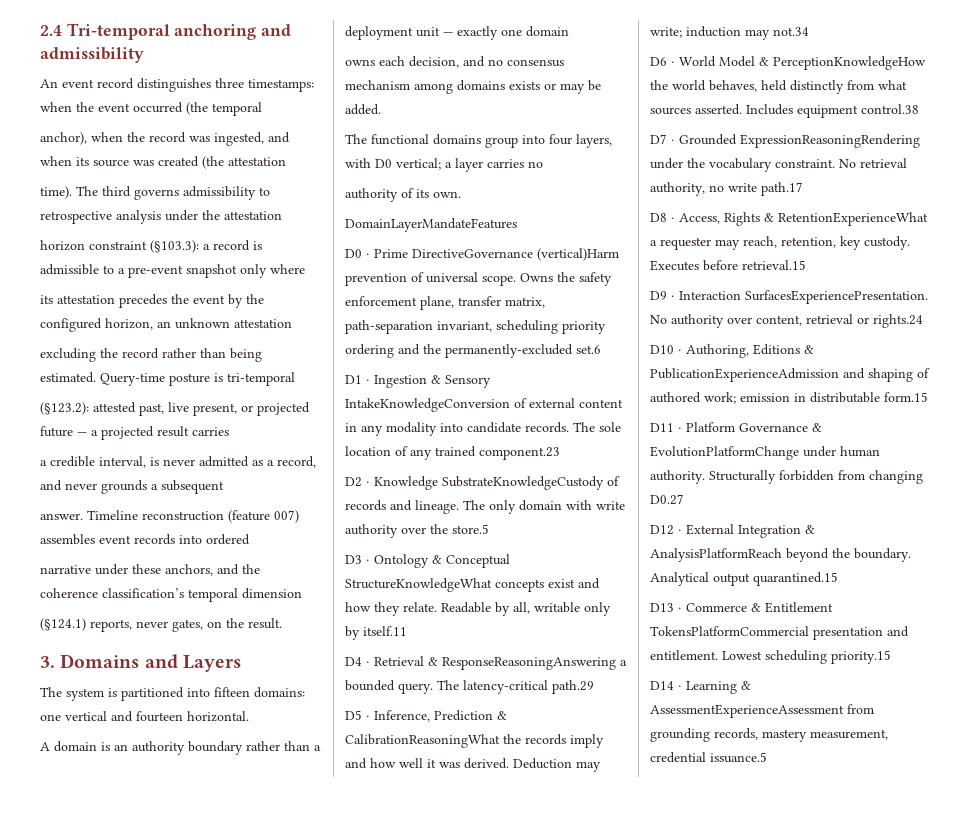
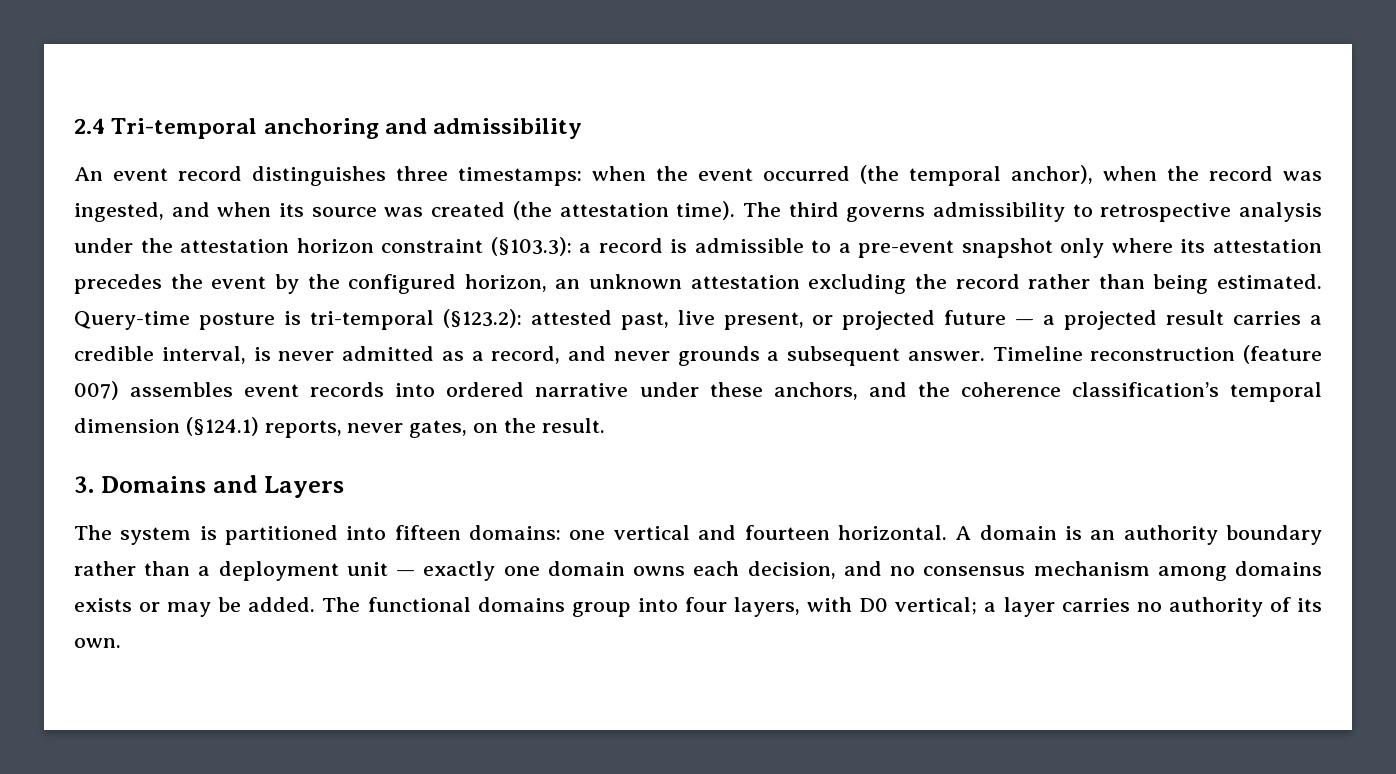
(262, 109) // -> (1001, 176) none
(286, 161) // -> (669, 210) none
(282, 215) // -> (290, 246) none
(305, 269) // -> (1173, 245) none
(292, 323) // -> (800, 282) none
(295, 379) // -> (434, 320) none
(229, 431) // -> (1302, 318) none
(224, 487) // -> (901, 356) none
(250, 539) // -> (525, 389) none
(302, 593) // -> (180, 425) none
(249, 716) // -> (947, 532) none
(569, 31) // -> (625, 568) none
(381, 109) // -> (316, 604) none
(543, 164) // -> (1162, 607) none
[345,218,517,232] [345,248,619,261] [345,272,612,286] [345,296,545,310] [345,320,606,334] [345,344,601,358] [345,375,491,388] [345,398,623,412] [345,422,621,436] [345,446,560,460] [345,476,620,490] [345,500,625,514] [345,524,489,538] [345,554,510,568] [345,578,600,592] [345,602,611,616] [345,626,407,640] [345,656,627,670] [345,680,594,694] [345,710,507,722] [345,734,604,748] [345,758,601,772] [650,26,809,40] [650,56,926,70] [650,80,907,94] [650,104,919,118] [650,134,920,148] [650,158,907,172] [650,182,803,196] [650,212,928,226] [650,236,910,250] [650,260,806,271] [650,290,928,304] [650,314,923,328] [650,344,814,358] [650,368,930,382] [650,392,928,404] [650,422,822,432] [650,446,880,460] [650,470,923,484] [650,494,684,505] [650,524,815,538] [650,548,911,562] [650,572,838,586] [650,602,833,613] [650,626,909,640] [650,650,891,664] [650,681,751,694] [650,704,874,718] [650,728,888,742] [650,752,767,763] // DomainLayerMandateFeatures // D0 · Prime DirectiveGovernance (vertical)Harm prevention of universal scope. Owns the safety enforcement plane, transfer matrix, path-separation invariant, scheduling priority ordering and the permanently-excluded set.6 // D1 · Ingestion & Sensory IntakeKnowledgeConversion of external content in any modality into candidate records. The sole location of any trained component.23 // D2 · Knowledge SubstrateKnowledgeCustody of records and lineage. The only domain with write authority over the store.5 // D3 · Ontology & Conceptual StructureKnowledgeWhat concepts exist and how they relate. Readable by all, writable only by itself.11 // D4 · Retrieval & ResponseReasoningAnswering a bounded query. The latency-critical path.29 // D5 · Inference, Prediction & CalibrationReasoningWhat the records imply and how well it was derived. Deduction may write; induction may not.34 // D6 · World Model & PerceptionKnowledgeHow the world behaves, held distinctly from what sources asserted. Includes equipment control.38 // D7 · Grounded ExpressionReasoningRendering under the vocabulary constraint. No retrieval authority, no write path.17 // D8 · Access, Rights & RetentionExperienceWhat a requester may reach, retention, key custody. Executes before retrieval.15 // D9 · Interaction SurfacesExperiencePresentation. No authority over content, retrieval or rights.24 // D10 · Authoring, Editions & PublicationExperienceAdmission and shaping of authored work; emission in distributable form.15 // D11 · Platform Governance & EvolutionPlatformChange under human authority. Structurally forbidden from changing D0.27 // D12 · External Integration & AnalysisPlatformReach beyond the boundary. Analytical output quarantined.15 // D13 · Commerce & Entitlement TokensPlatformCommercial presentation and entitlement. Lowest scheduling priority.15 // D14 · Learning & AssessmentExperienceAssessment from grounding records, mastery measurement, credential issuance.5 -> (121, 643) none

